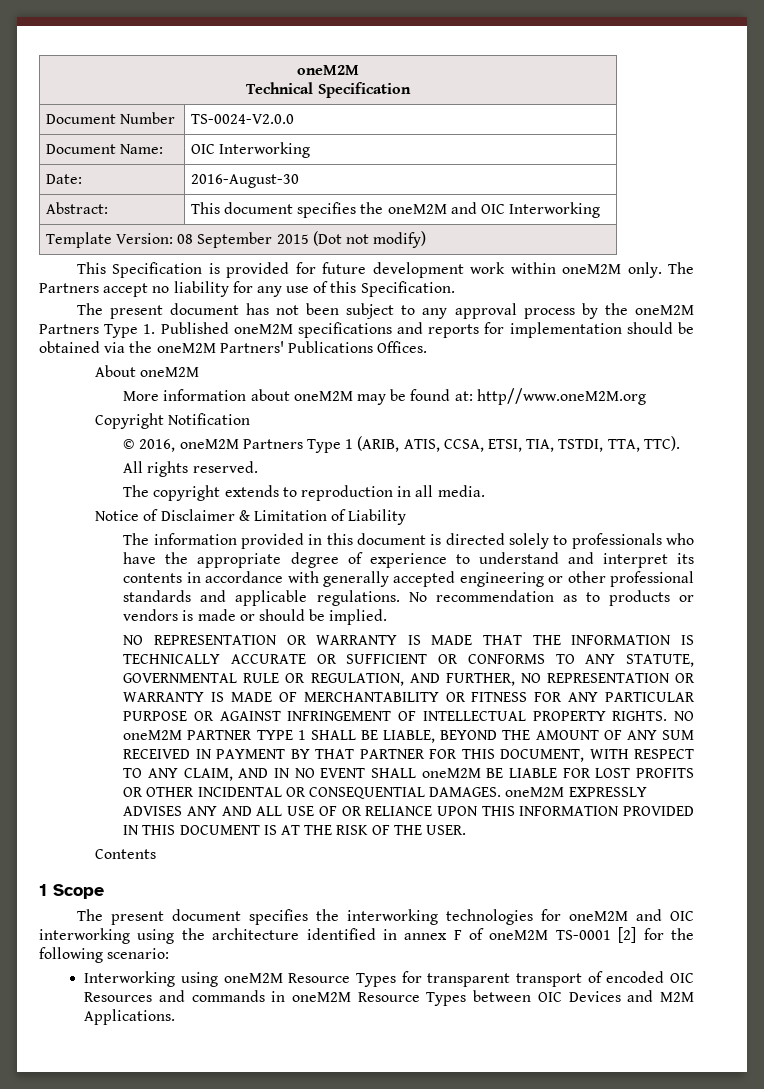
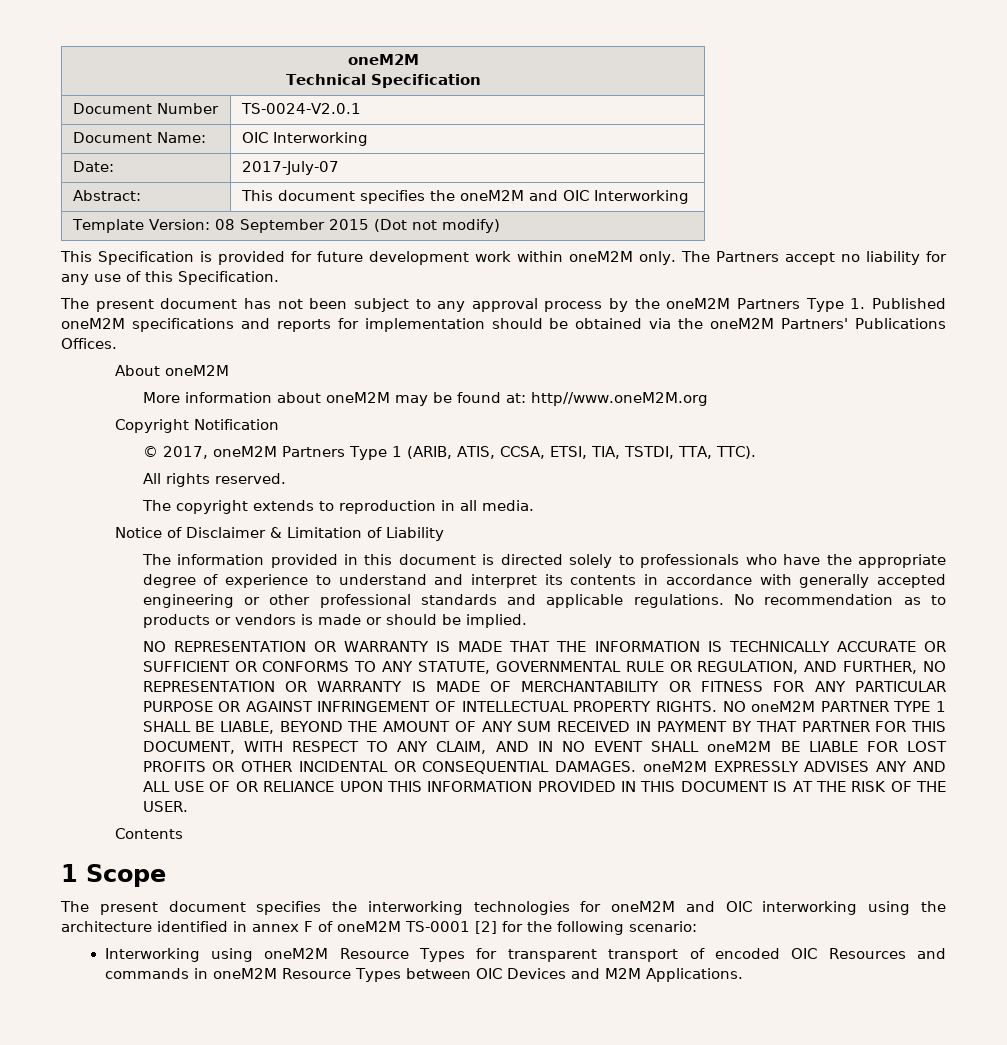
[190,114,294,124] TS-0024-V2.0.0 -> [240,103,361,114] TS-0024-V2.0.1
[190,174,299,188] 2016-August-30 -> [241,161,339,175] 2017-July-07
[139,439,176,452] 2016, -> [162,446,208,459] 2017,

